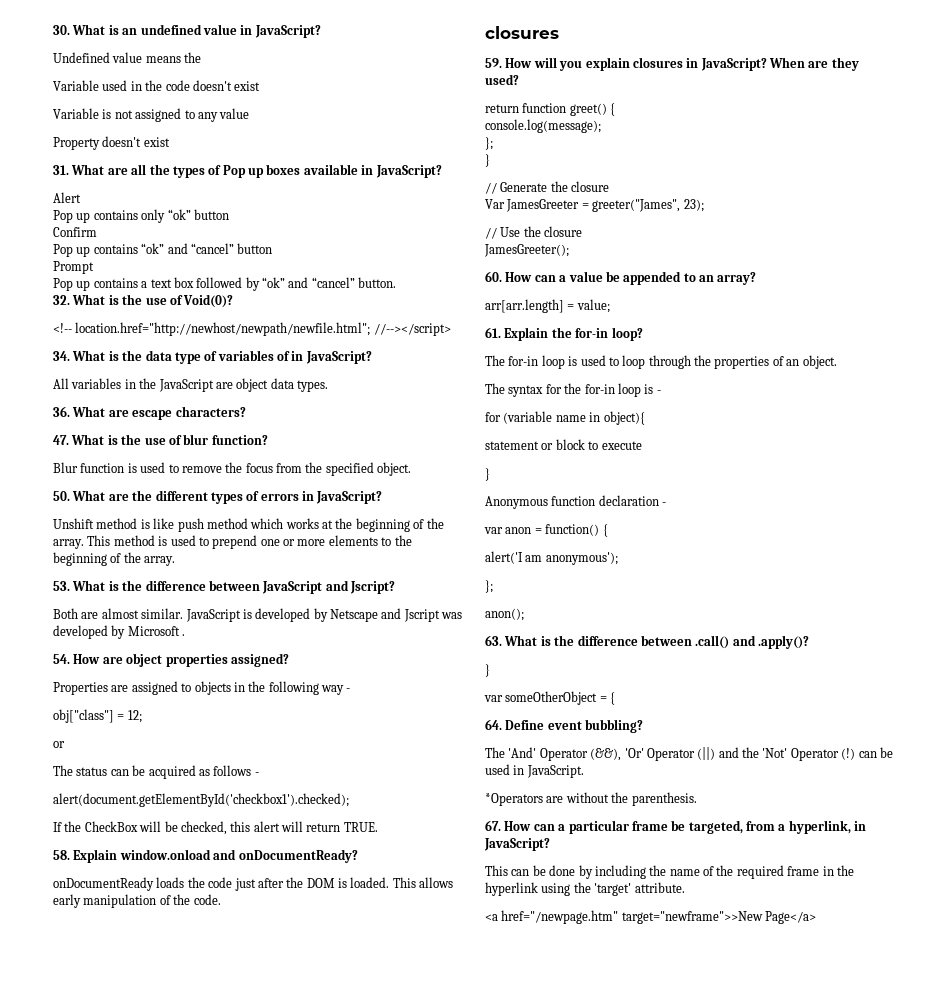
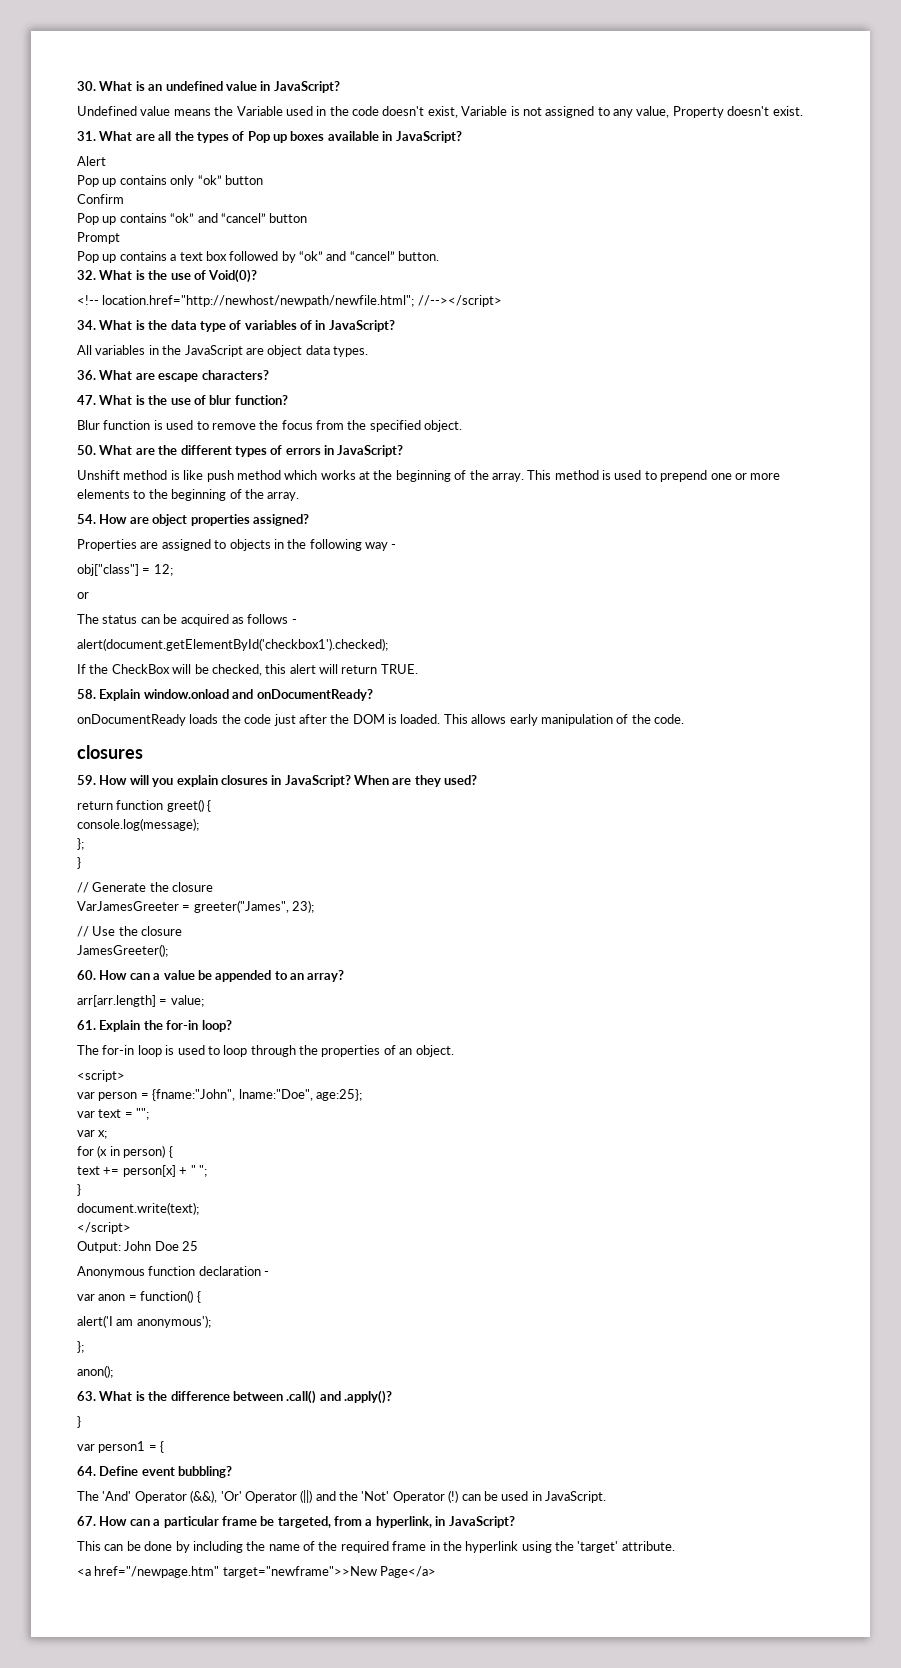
(202, 57) // -> (234, 111) none
[234,81,261,91] exist // -> [427,106,458,118] exist,
[219,108,250,119] value // -> [636,106,670,118] value,
[143,137,170,147] exist -> [772,106,803,116] exist.
[53,580,395,594] [53,608,463,622] [53,625,186,639] // 53. What is the difference between JavaScript and Jscript? // Both are almost similar. JavaScript is developed by Netscape and Jscript was developed by Microsoft . -> (300, 496) none
[485,199,580,212] Var JamesGreeter -> [77,901,179,911] VarJamesGreeter
[485,383,661,397] [485,411,645,425] [485,439,642,450] [485,468,490,481] The syntax for the for-in loop is - // for (variable name in object){ // statement or block to execute // } -> [77,1070,125,1082] [77,1089,362,1101] [77,1108,150,1120] [77,1130,108,1139] [77,1145,173,1158] [77,1165,207,1177] [77,1184,81,1196] [77,1202,199,1215] [77,1222,131,1234] [77,1241,199,1253] <script> // var person = {fname:"John", lname:"Doe", age:25}; // var text = ""; // var x; // for (x in person) { // text += person[x] + " "; // } // document.write(text); // </script> // Output: John Doe 25
[505,691,598,705] someOtherObject -> [98,1441,146,1453] person1
[485,792,697,806] // *Operators are without the parenthesis. -> (606, 1497) none

